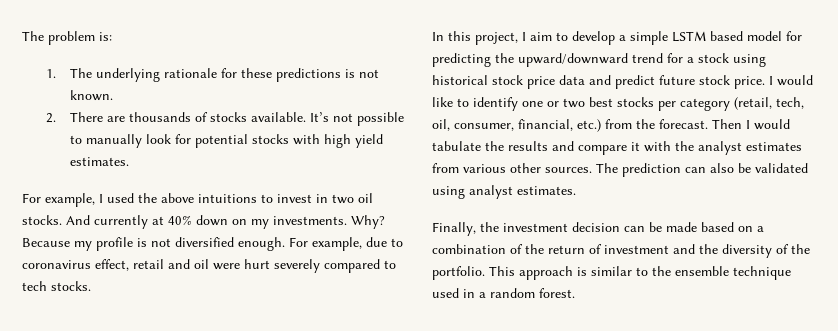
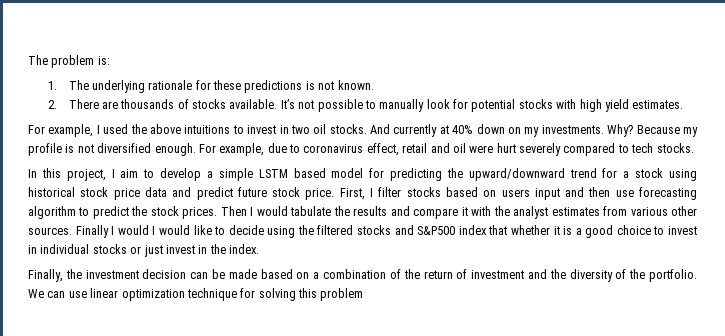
[769,75,813,86] [432,97,804,111] [432,119,708,132] I would like to identify one or two best stocks per category (retail, tech, oil, consumer, financial, etc.) from the forecast. -> [339,187,697,200] [28,206,218,219] First, I filter stocks based on users input and then use forecasting algorithm to predict the stock prices.
[596,163,808,177] [432,185,576,199] The prediction can also be validated using analyst estimates. -> [75,225,698,238] [28,244,259,257] Finally I would I would like to decide using the filtered stocks and S&P500 index that whether it is a good choice to invest in individual stocks or just invest in the index.
[489,266,791,280] [432,288,575,298] This approach is similar to the ensemble technique used in a random forest. -> [28,288,364,301] We can use linear optimization technique for solving this problem

